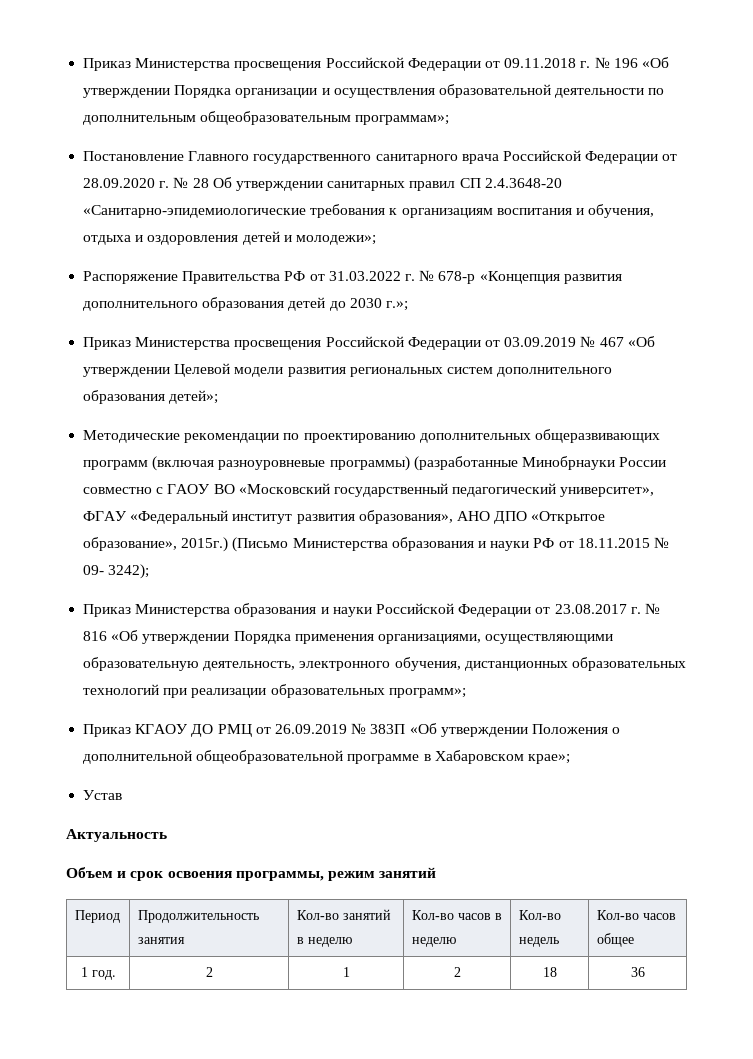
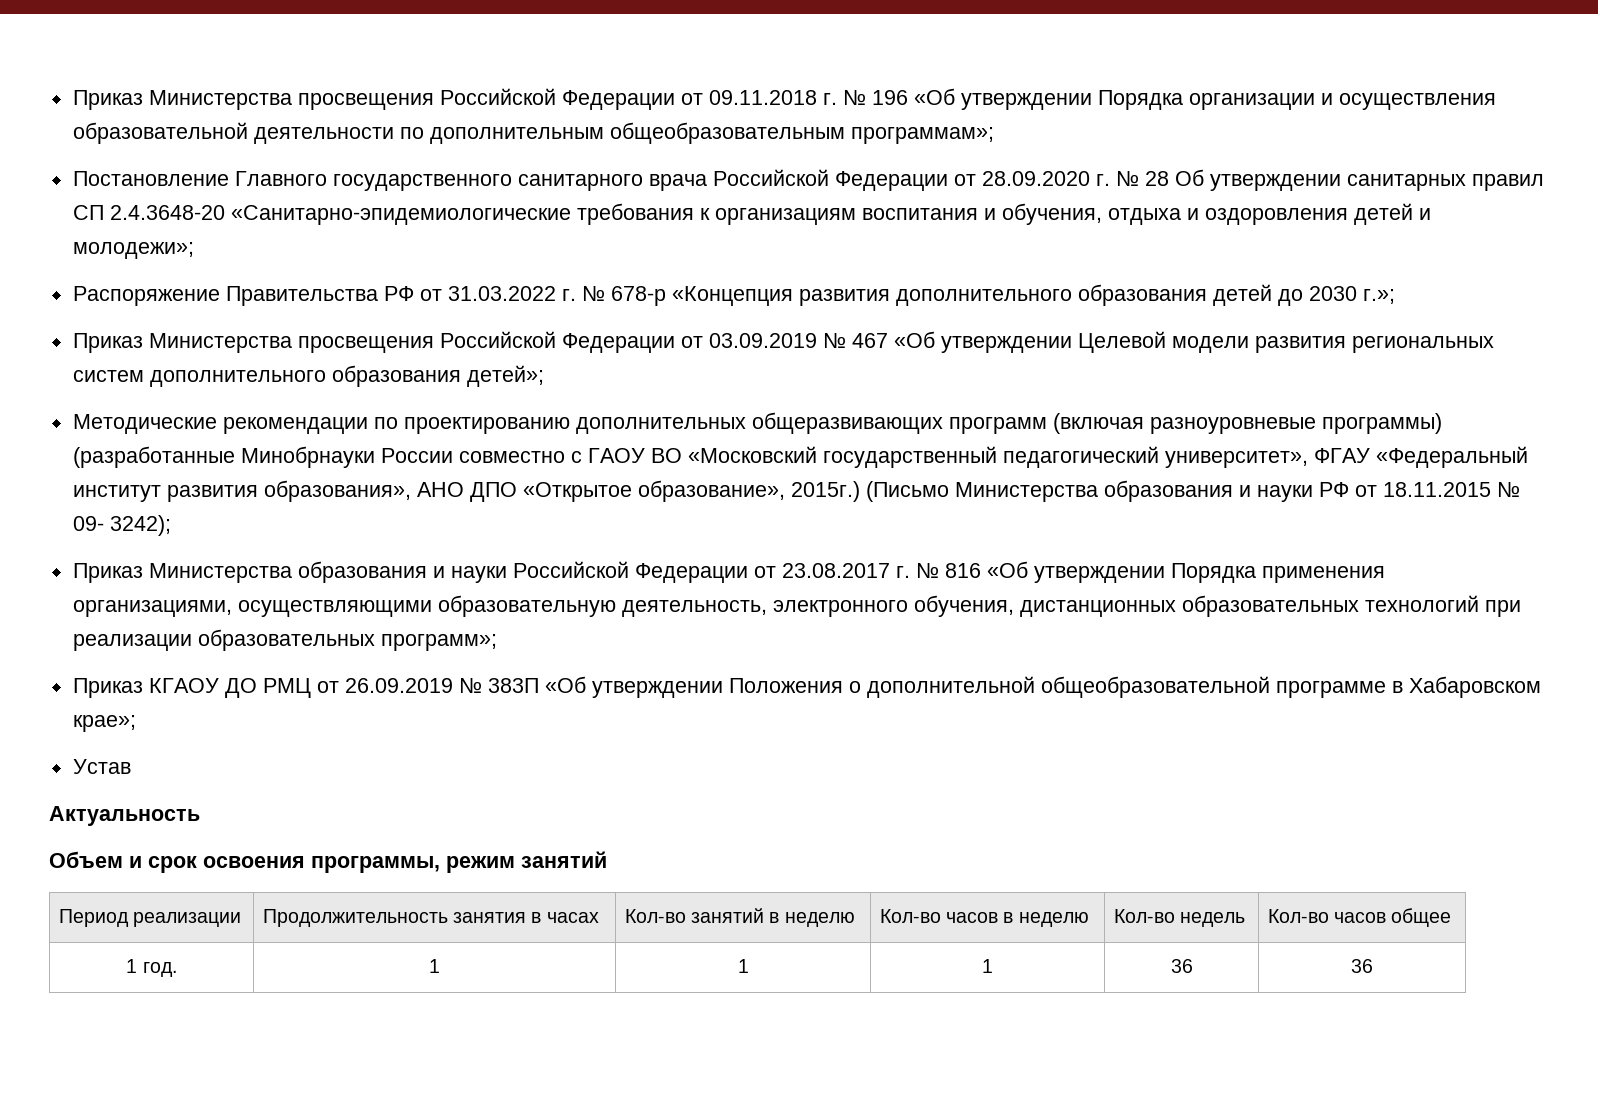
(120, 916) none -> [133,912,242,927] реализации
(185, 940) none -> [531,912,599,923] в часах
[205,967,213,977] [342,967,350,977] [453,967,461,977] [542,967,557,977] [630,967,645,977] 2 | 1 | 2 | 18 | 36 -> [429,959,440,973] [737,959,749,973] [982,959,993,973] [1170,959,1193,973] [1351,959,1373,973] 1 | 1 | 1 | 36 | 36

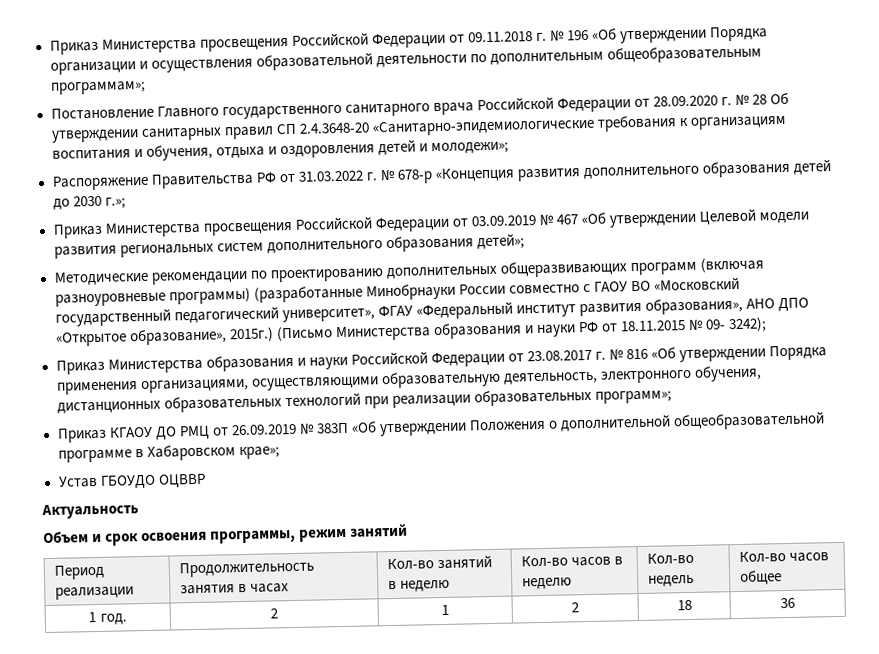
(131, 766) none -> [99,473,206,489] ГБОУДО ОЦВВР
[429,959,440,973] [737,959,749,973] [982,959,993,973] [1170,959,1193,973] [1351,959,1373,973] 1 | 1 | 1 | 36 | 36 -> [270,608,278,619] [441,604,449,616] [571,602,579,613] [676,599,692,611] [780,597,795,609] 2 | 1 | 2 | 18 | 36

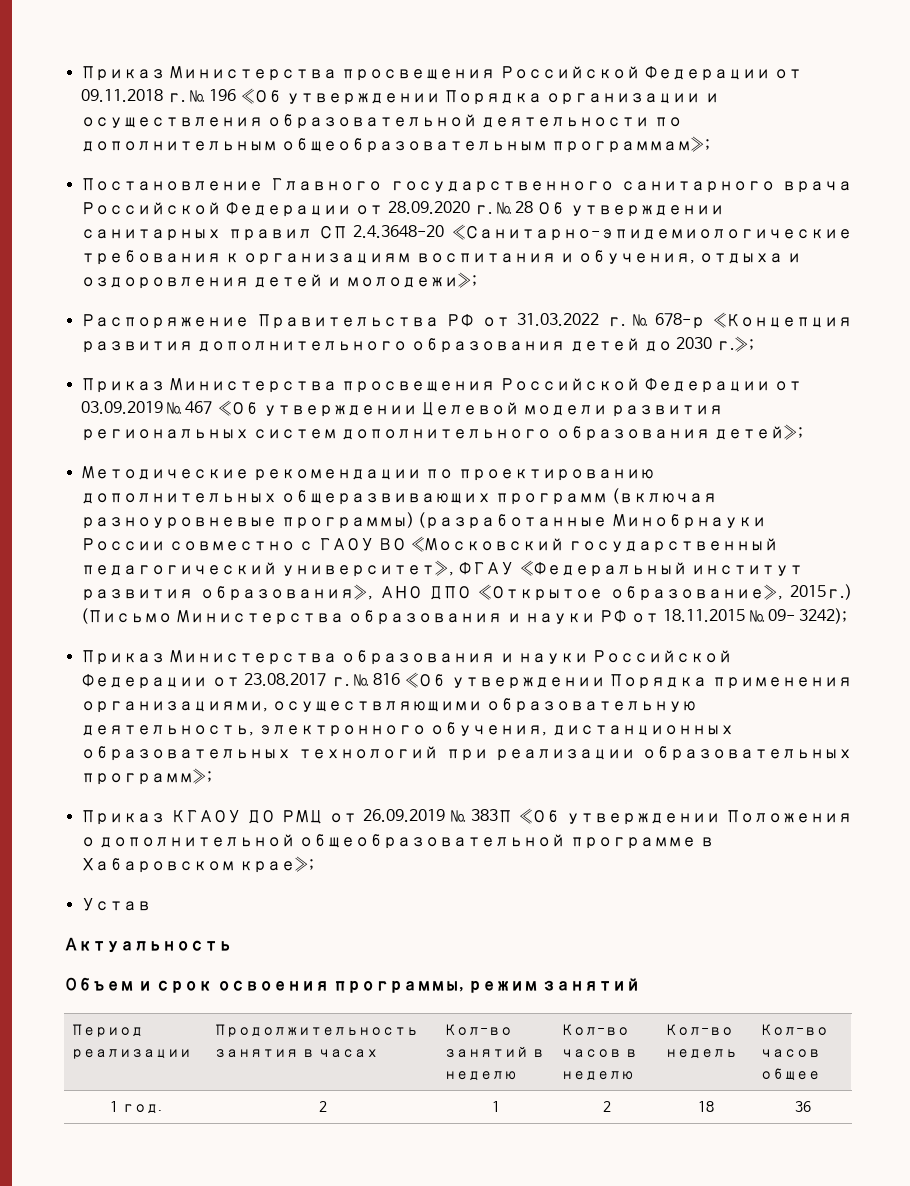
[99,473,206,489] ГБОУДО ОЦВВР -> (152, 904) none

